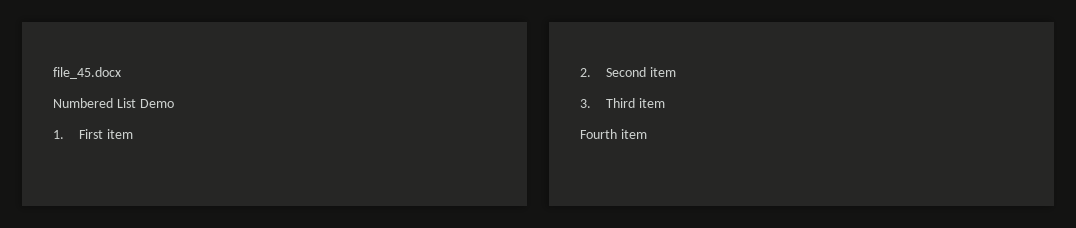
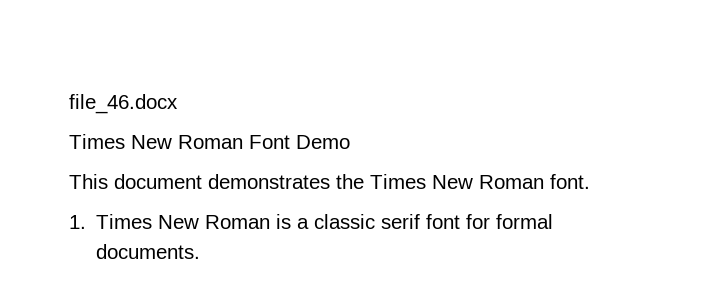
[53,67,121,79] [53,98,174,108] [53,129,133,139] [580,67,676,77] [580,98,665,108] [580,129,647,139] file_45.docx // Numbered List Demo // 1. First item // 2. Second item // 3. Third item // Fourth item -> [69,94,178,114] [69,134,350,149] [69,174,590,189] [69,214,554,229] [96,244,201,259] file_46.docx // Times New Roman Font Demo // This document demonstrates the Times New Roman font. // 1. Times New Roman is a classic serif font for formal documents.

